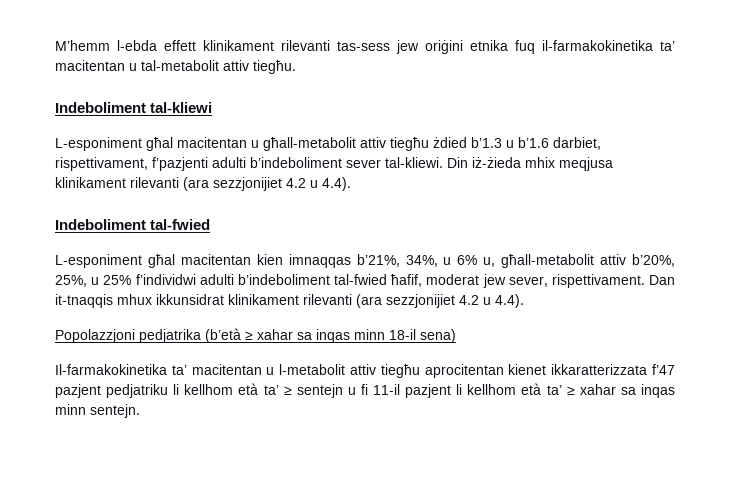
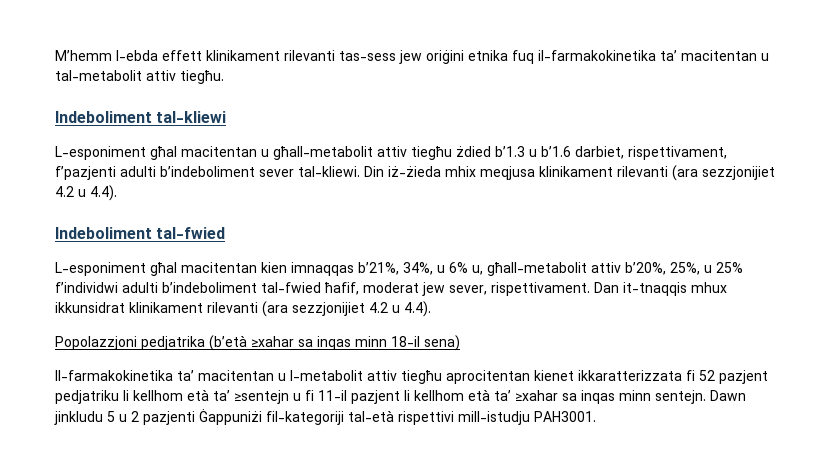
[245,329,293,340] ≥ xahar -> [251,336,294,347] ≥xahar
[652,364,675,375] f’47 -> [686,370,715,381] fi 52
[283,384,343,398] ≥ sentejn -> [234,390,289,404] ≥sentejn
[566,384,616,395] ≥ xahar -> [515,390,558,401] ≥xahar
(140, 411) none -> [710,390,746,401] [54,408,596,425] Dawn jinkludu 5 u 2 pazjenti Ġappuniżi fil-kategoriji tal-età rispettivi mill-istudju PAH3001.

